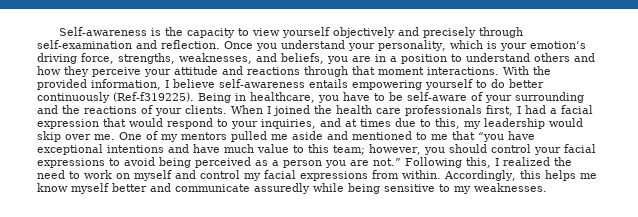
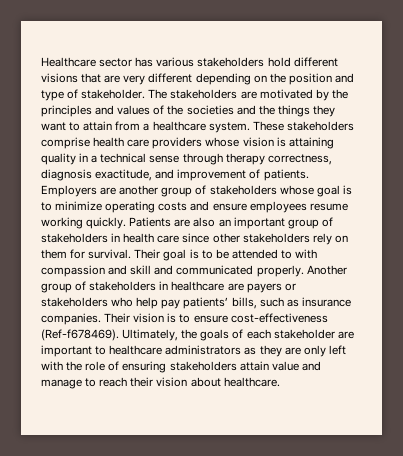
[58,27,523,38] [37,40,586,51] [37,53,595,64] [37,66,551,77] [37,79,544,90] [37,92,584,103] [37,105,593,116] [37,118,583,129] [37,131,535,142] [37,144,596,155] [37,157,572,168] [37,170,597,181] [37,183,547,194] Self-awareness is the capacity to view yourself objectively and precisely through self-examination and reflection. Once you understand your personality, which is your emotion’s driving force, strengths, weaknesses, and beliefs, you are in a position to understand others and how they perceive your attitude and reactions through that moment interactions. With the provided information, I believe self-awareness entails empowering yourself to do better continuously (Ref-f319225). Being in healthcare, you have to be self-aware of your surrounding and the reactions of your clients. When I joined the health care professionals first, I had a facial expression that would respond to your inquiries, and at times due to this, my leadership would skip over me. One of my mentors pulled me aside and mentioned to me that “you have exceptional intentions and have much value to this team; however, you should control your facial expressions to avoid being perceived as a person you are not.” Following this, I realized the need to work on myself and control my facial expressions from within. Accordingly, this helps me know myself better and communicate assuredly while being sensitive to my weaknesses. -> [41,57,338,67] [41,73,354,85] [41,89,348,101] [41,105,335,117] [41,121,354,133] [41,137,334,149] [41,153,332,165] [41,169,309,181] [41,185,352,197] [41,201,348,213] [41,217,333,229] [41,233,348,245] [41,249,318,261] [41,265,347,277] [41,281,296,293] [41,297,351,309] [41,313,328,325] [41,329,354,341] [41,345,346,357] [41,361,321,373] [41,377,280,389] Healthcare sector has various stakeholders hold different visions that are very different depending on the position and type of stakeholder. The stakeholders are motivated by the principles and values of the societies and the things they want to attain from a healthcare system. These stakeholders comprise health care providers whose vision is attaining quality in a technical sense through therapy correctness, diagnosis exactitude, and improvement of patients. Employers are another group of stakeholders whose goal is to minimize operating costs and ensure employees resume working quickly. Patients are also an important group of stakeholders in health care since other stakeholders rely on them for survival. Their goal is to be attended to with compassion and skill and communicated properly. Another group of stakeholders in healthcare are payers or stakeholders who help pay patients’ bills, such as insurance companies. Their vision is to ensure cost-effectiveness (Ref-f678469). Ultimately, the goals of each stakeholder are important to healthcare administrators as they are only left with the role of ensuring stakeholders attain value and manage to reach their vision about healthcare.

